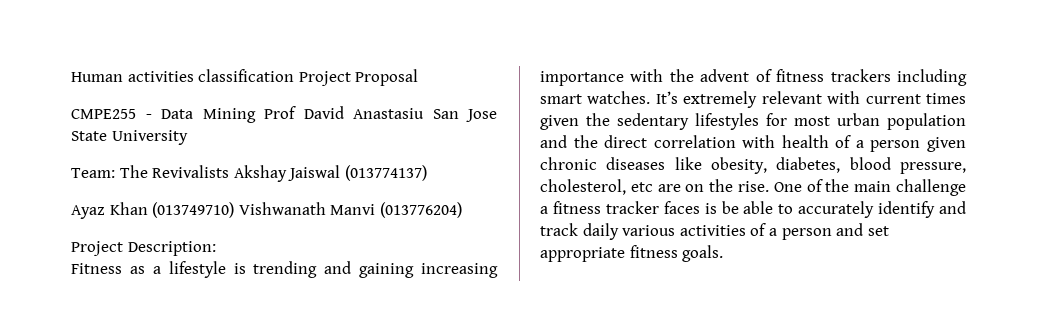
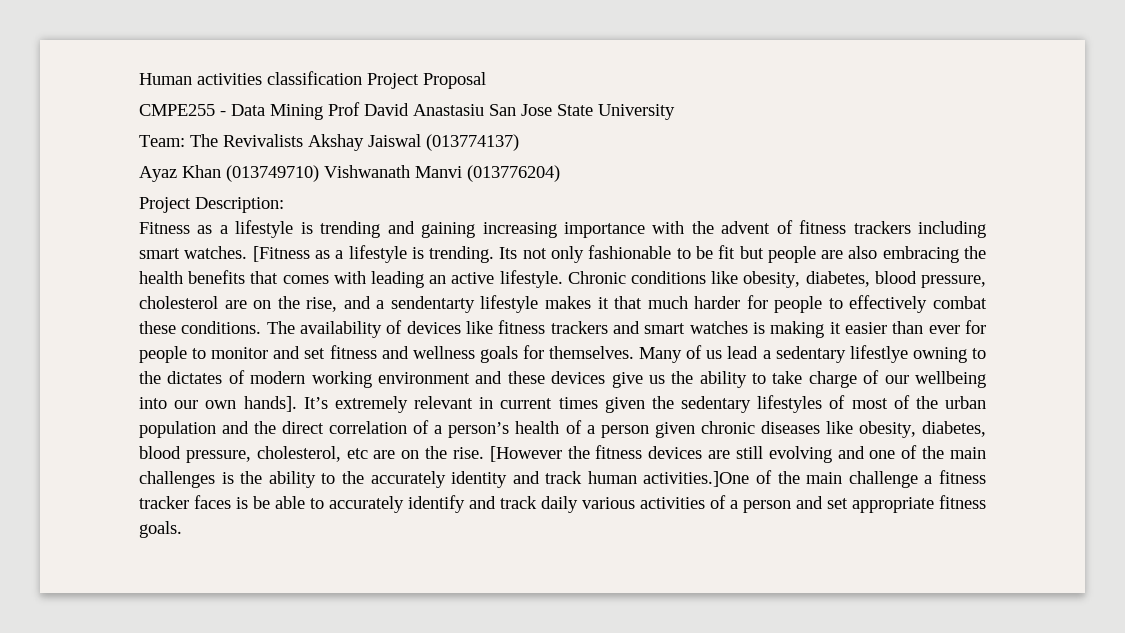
(651, 97) none -> [252,245,986,263] [139,270,987,288] [139,295,987,313] [139,320,987,338] [139,345,986,363] [139,370,987,388] [139,396,297,412] [Fitness as a lifestyle is trending. Its not only fashionable to be fit but people are also embracing the health benefits that comes with leading an active lifestyle. Chronic conditions like obesity, diabetes, blood pressure, cholesterol are on the rise, and a sendentarty lifestyle makes it that much harder for people to effectively combat these conditions. The availability of devices like fitness trackers and smart watches is making it easier than ever for people to monitor and set fitness and wellness goals for themselves. Many of us lead a sedentary lifestlye owning to the dictates of modern working environment and these devices give us the ability to take charge of our wellbeing into our own hands].
[827,91,861,104] with -> [479,397,494,409] in
[766,113,830,126] for most -> [829,395,938,409] of most of the
[742,135,776,148] with -> [413,420,510,438] of a person’s
[773,182,802,192] One -> [489,445,987,463] [139,471,750,488] [However the fitness devices are still evolving and one of the main challenges is the ability to the accurately identity and track human activities.]One

